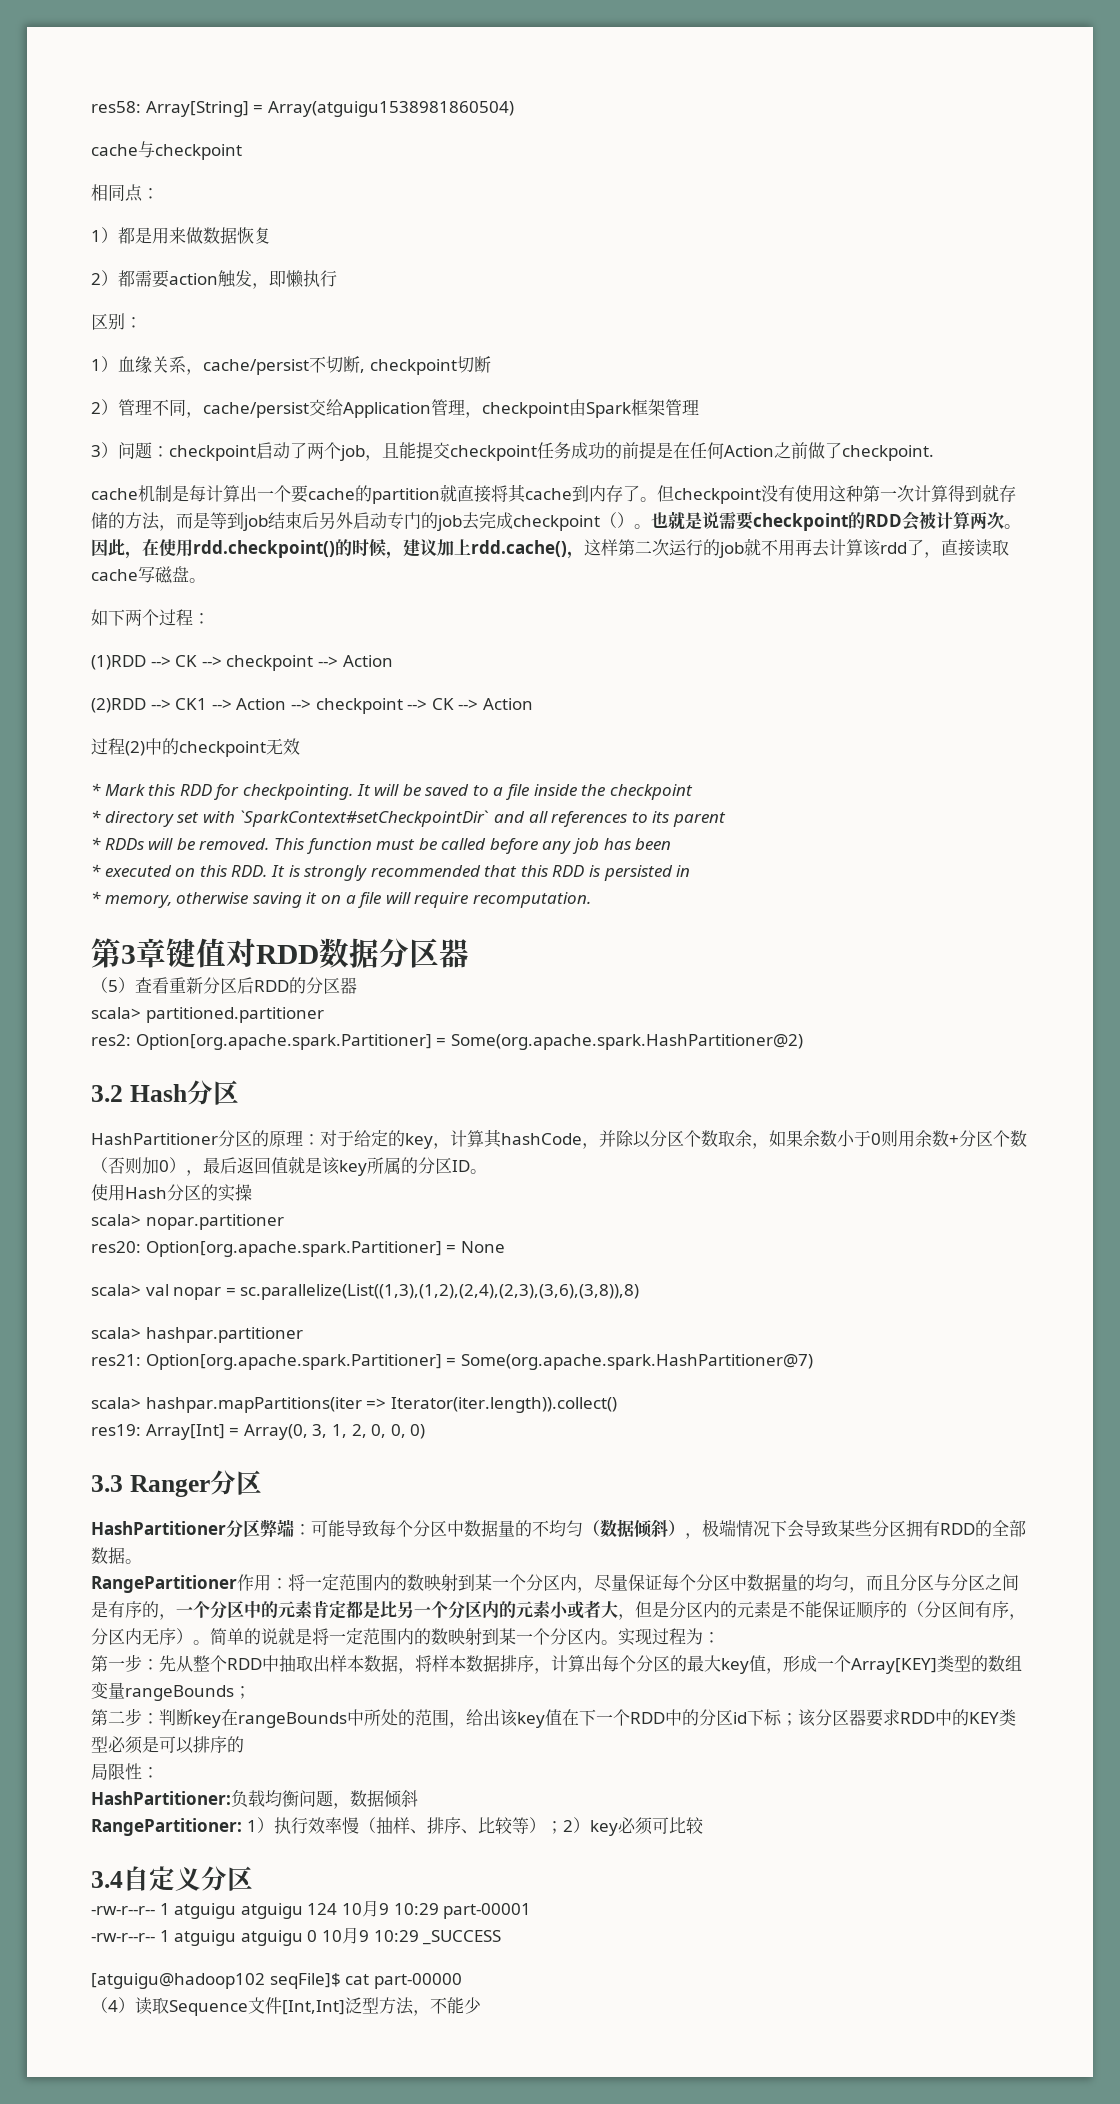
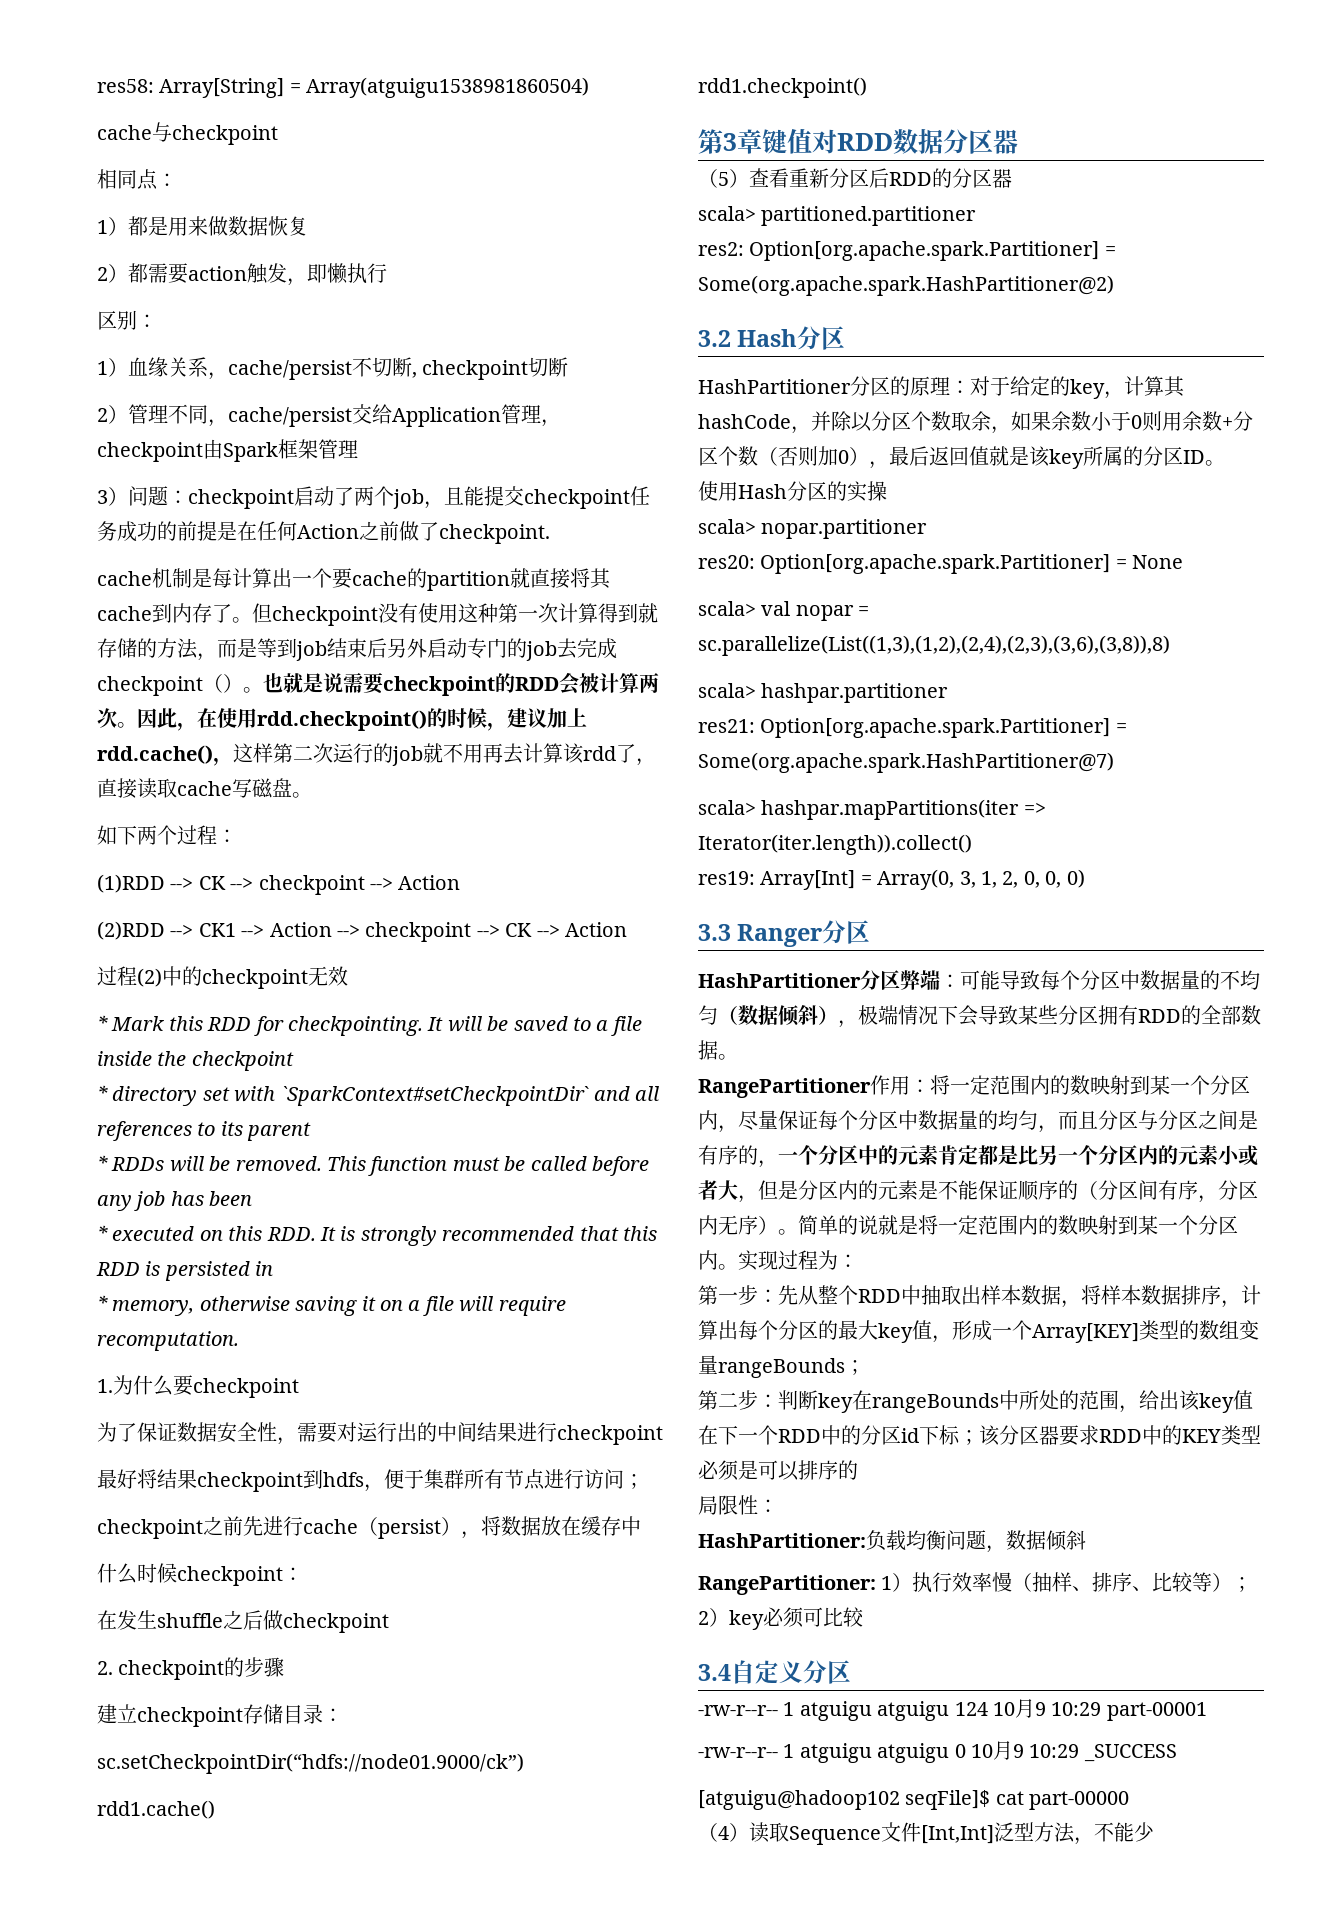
(591, 900) none -> [97,1375,299,1398] [97,1422,663,1445] [97,1469,644,1492] [97,1516,641,1539] [97,1563,303,1586] [97,1610,389,1633] [97,1657,285,1680] [97,1704,343,1727] [97,1753,524,1774] [97,1800,215,1819] [698,77,867,98] // 1.为什么要checkpoint // 为了保证数据安全性，需要对运行出的中间结果进行checkpoint // 最好将结果checkpoint到hdfs，便于集群所有节点进行访问； // checkpoint之前先进行cache（persist），将数据放在缓存中 // 什么时候checkpoint： // 在发生shuffle之后做checkpoint // 2. checkpoint的步骤 // 建立checkpoint存储目录： // sc.setCheckpointDir(“hdfs://node01.9000/ck”) // rdd1.cache() // rdd1.checkpoint()

